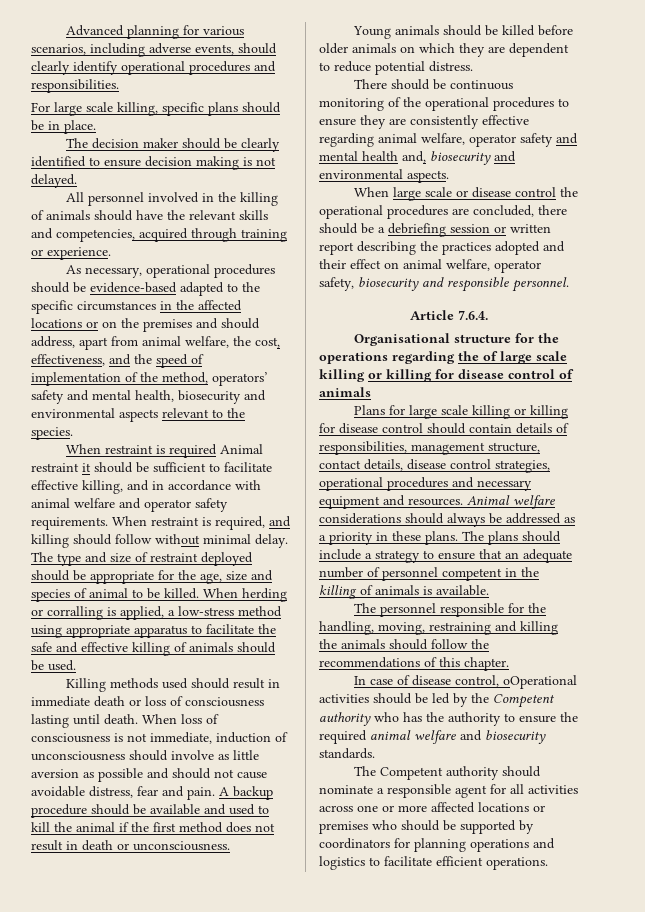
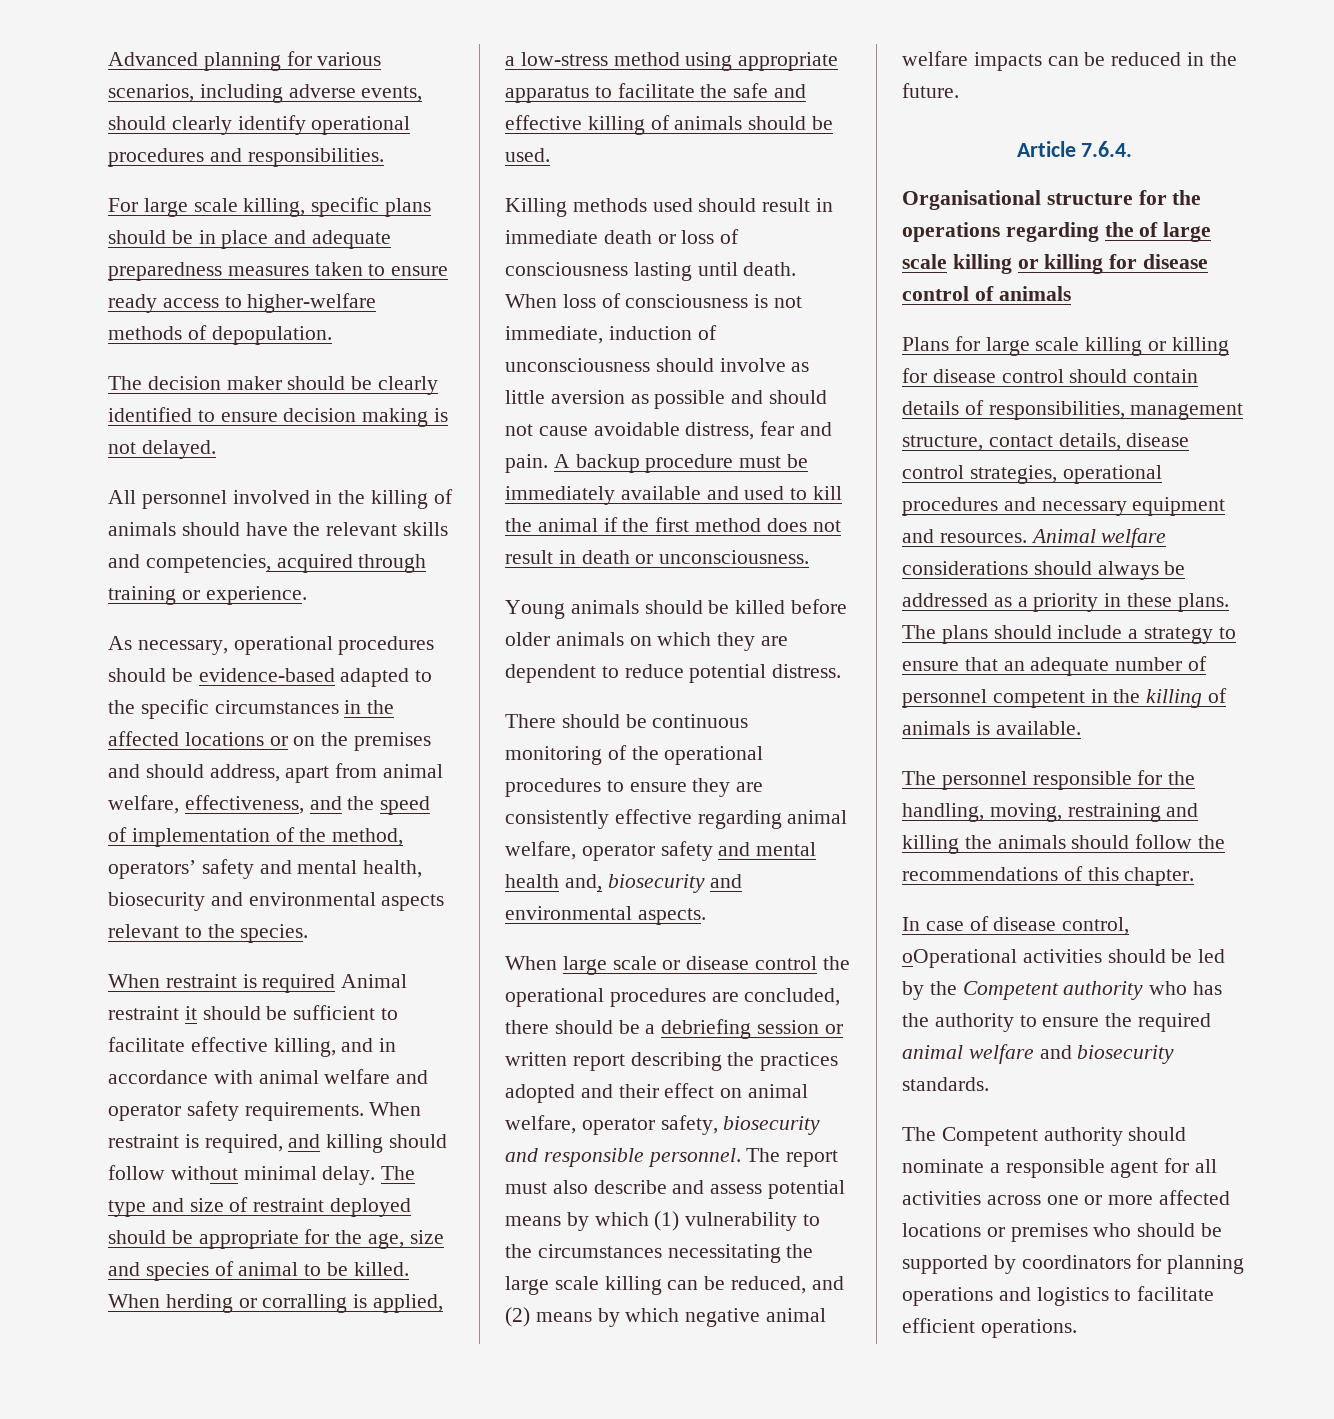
[64,120,96,134] place. -> [221,230,392,249] [108,262,449,281] [108,293,377,313] [108,325,332,345] place and adequate preparedness measures taken to ensure ready access to higher-welfare methods of depopulation.
[233,336,280,348] the cost, -> (179, 804) none
[91,804,146,815] should be -> [739,454,809,468] [505,486,615,505] must be immediately
(569, 284) none -> [746,1148,839,1167] [505,1180,846,1199] [505,1211,821,1231] [505,1244,814,1263] [505,1276,844,1295] [505,1307,827,1327] [902,51,1237,71] [902,83,959,98] The report must also describe and assess potential means by which (1) vulnerability to the circumstances necessitating the large scale killing can be reduced, and (2) means by which negative animal welfare impacts can be reduced in the future.

